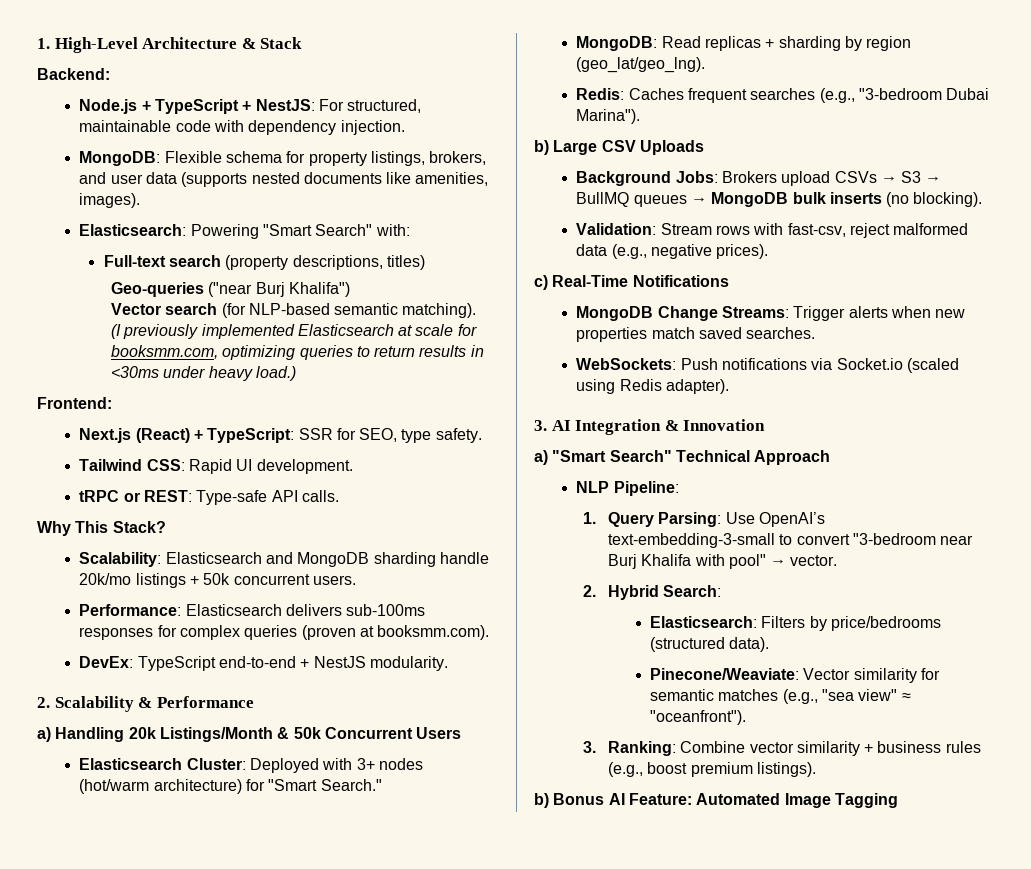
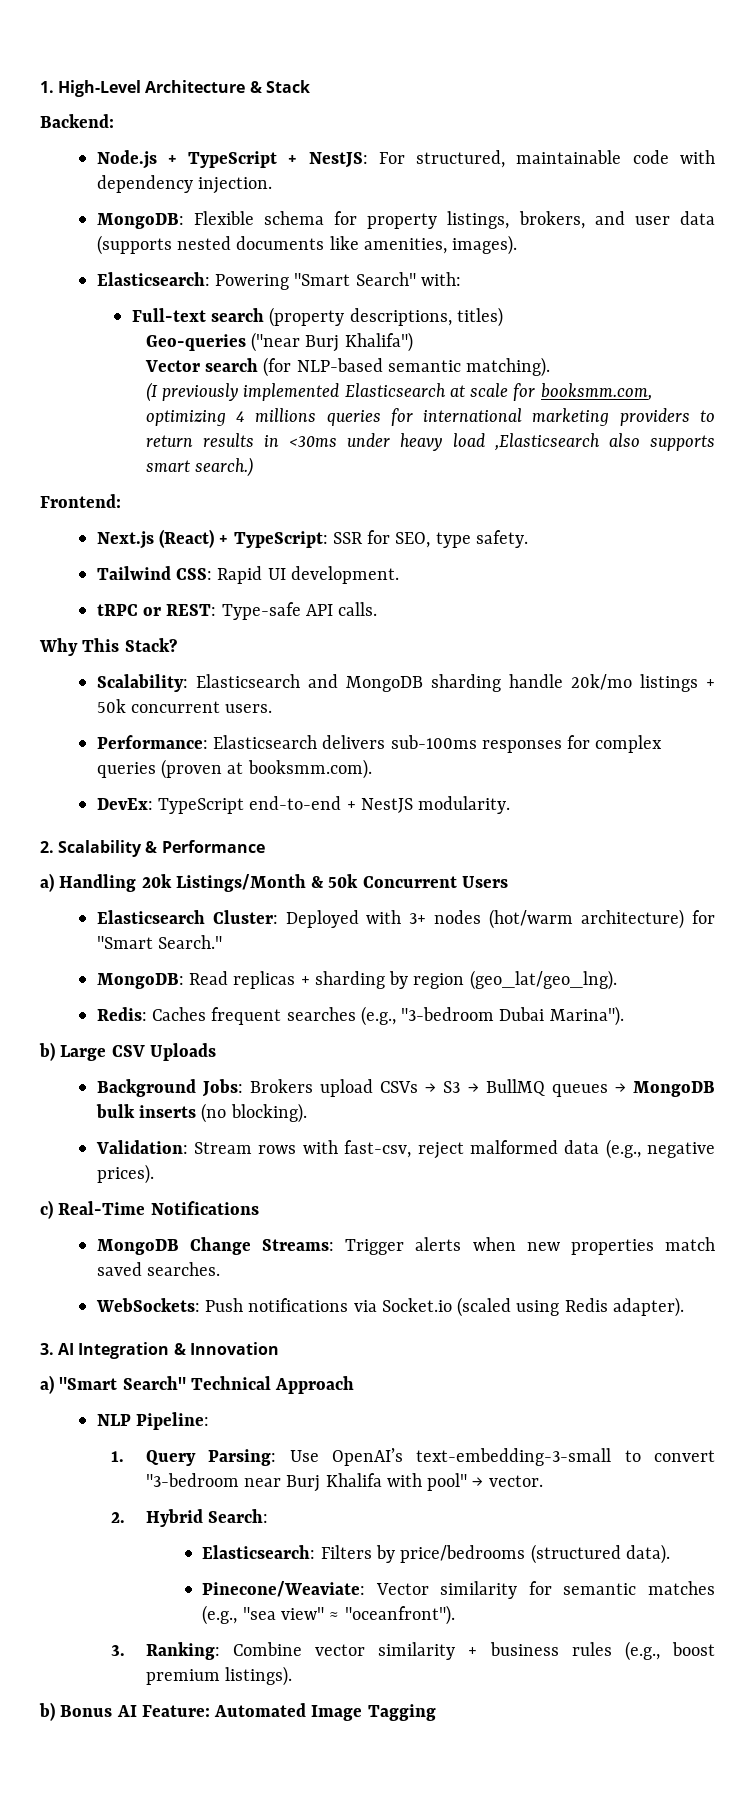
[299,345,353,360] queries -> [236,408,690,426] 4 millions queries for international marketing providers
[255,366,296,381] load.) -> [452,433,715,451] [145,457,254,477] load ,Elasticsearch also supports smart search.)

